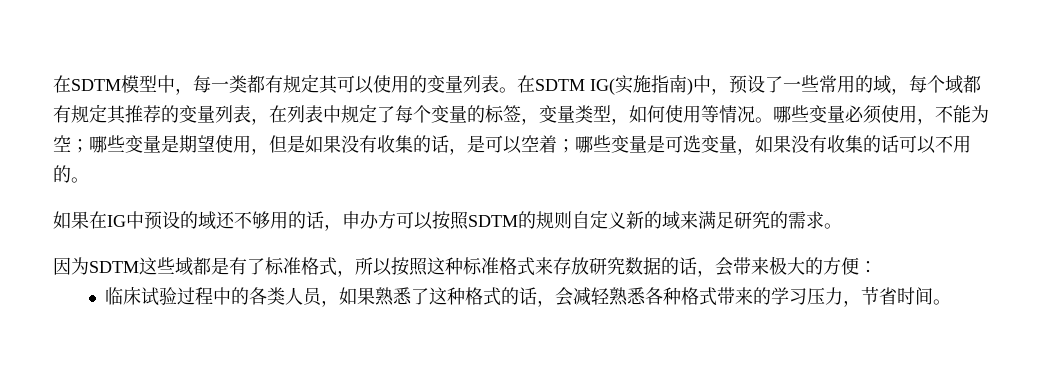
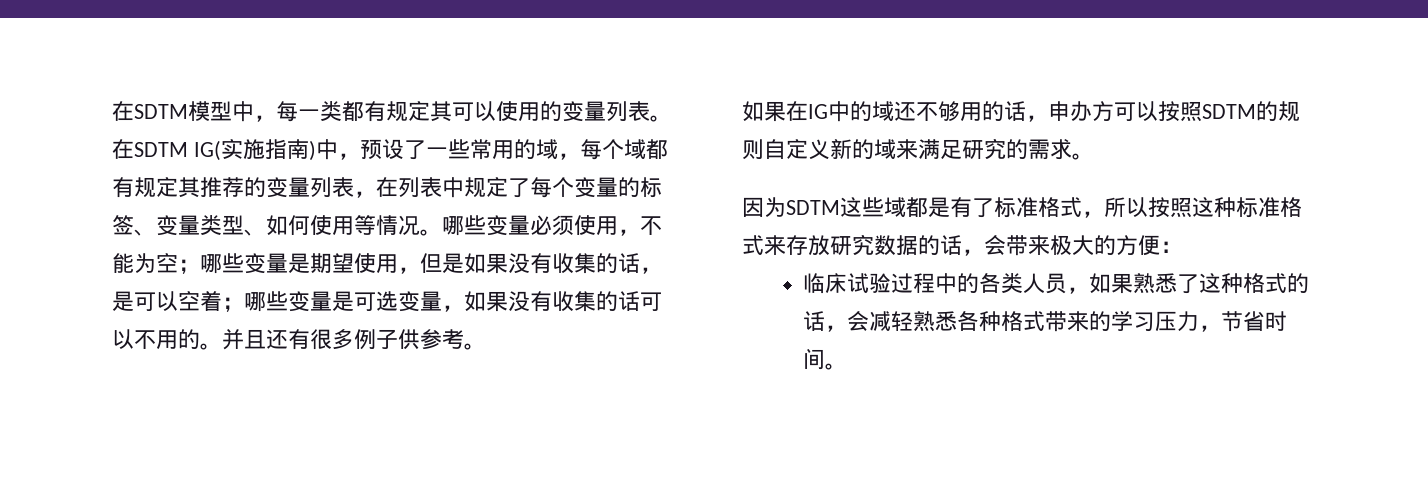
[521,118,539,125] ， -> [134,229,156,236] 、
[611,118,629,125] ， -> [244,229,266,236] 、
(89, 180) none -> [222,329,486,350] 并且还有很多例子供参考。
[144,211,180,230] 预设 -> (850, 111) none

